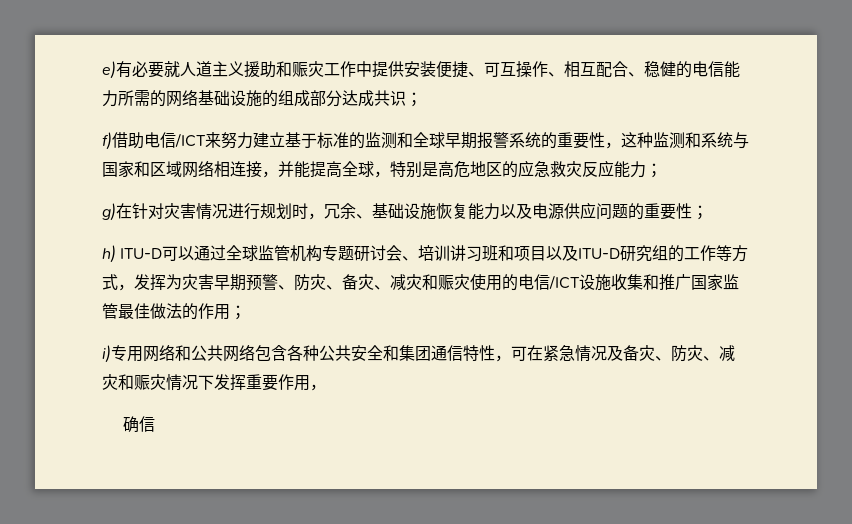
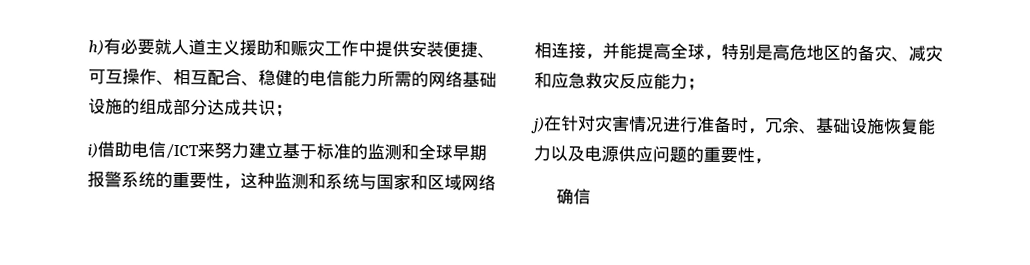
[102,61,116,79] e) -> [88,39,104,56] h)
[102,132,112,150] f) -> [87,142,98,159] i)
(518, 169) none -> [857,45,943,62] [534,72,552,89] 备灾、减灾和
[102,203,116,221] g) -> [530,116,545,134] j)
[260,203,292,219] 规划 -> [697,116,732,133] 准备
[692,205,708,220] [102,245,749,263] [102,274,739,291] [102,303,246,320] [102,344,735,363] [102,374,310,391] ； // h) ITU-D可以通过全球监管机构专题研讨会、培训讲习班和项目以及ITU-D研究组的工作等方式，发挥为灾害早期预警、防灾、备灾、减灾和赈灾使用的电信/ICT设施收集和推广国家监管最佳做法的作用； // i)专用网络和公共网络包含各种公共安全和集团通信特性，可在紧急情况及备灾、防灾、减灾和赈灾情况下发挥重要作用 -> (755, 155) none

